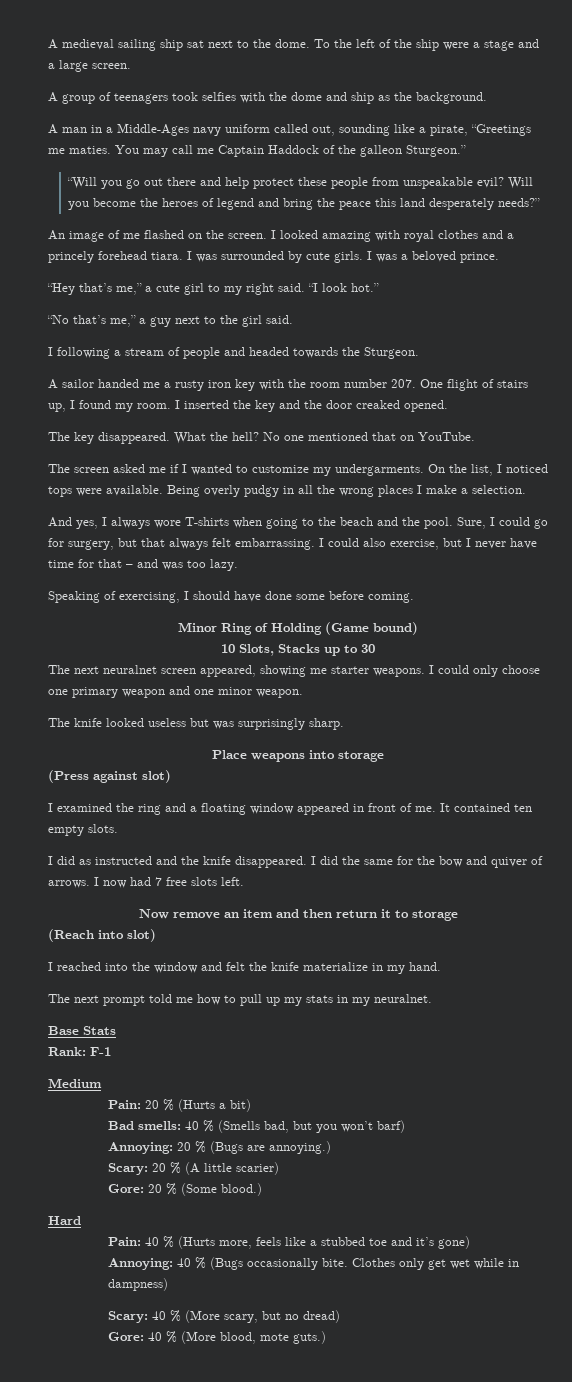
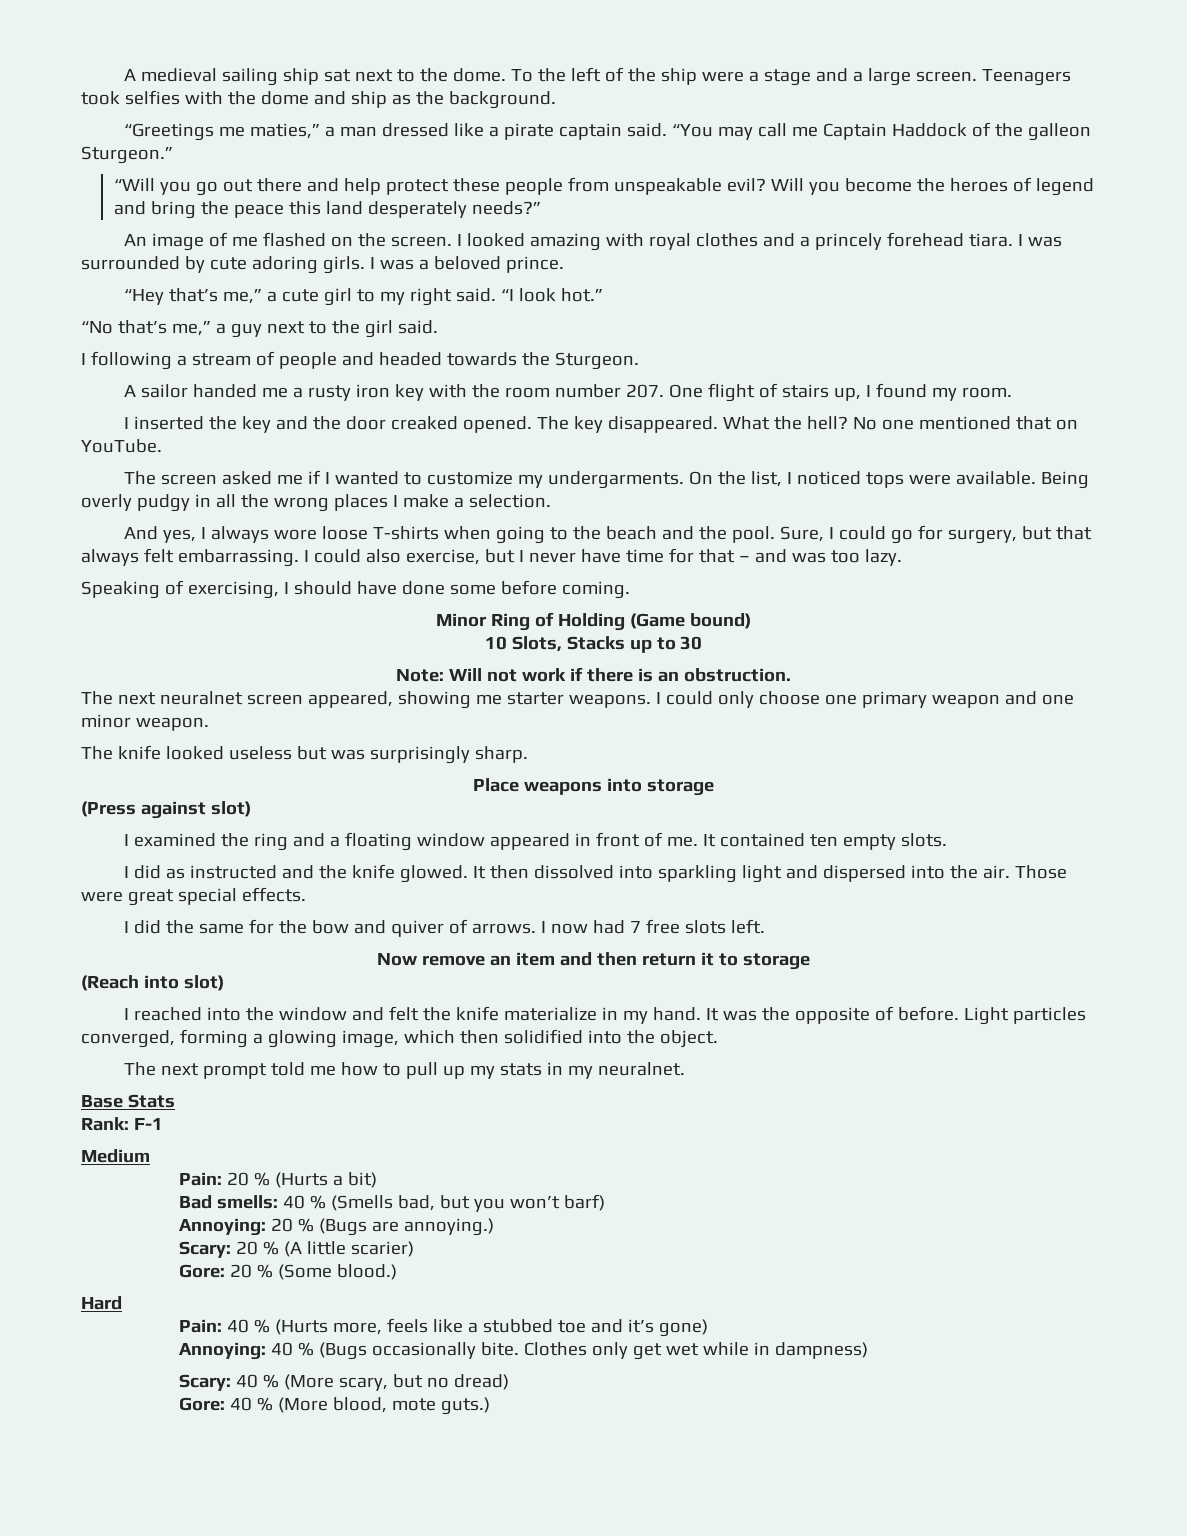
[48,92,168,104] // A group of teenagers -> [982,69,1072,86] Teenagers
[48,123,531,136] [48,145,139,154] A man in a Middle-Ages navy uniform called out, sounding like a pirate, “Greetings me maties. You -> [124,123,714,141] “Greetings me maties,” a man dressed like a pirate captain said. “You
(330, 256) none -> [251,256,318,274] adoring
(171, 406) none -> (1013, 392) //
(448, 406) // -> (533, 424) none
(181, 524) none -> [322,526,369,540] loose
(375, 648) none -> [396,667,791,682] // Note: Will not work if there is an obstruction.
[235,856,307,868] disappeared. -> [400,865,1068,883] [81,887,306,906] glowed. It then dissolved into sparkling light and dispersed into the air. Those were great special effects. //
(441, 966) none -> [706,1006,1087,1025] [81,1029,718,1048] It was the opposite of before. Light particles converged, forming a glowing image, which then solidified into the object.

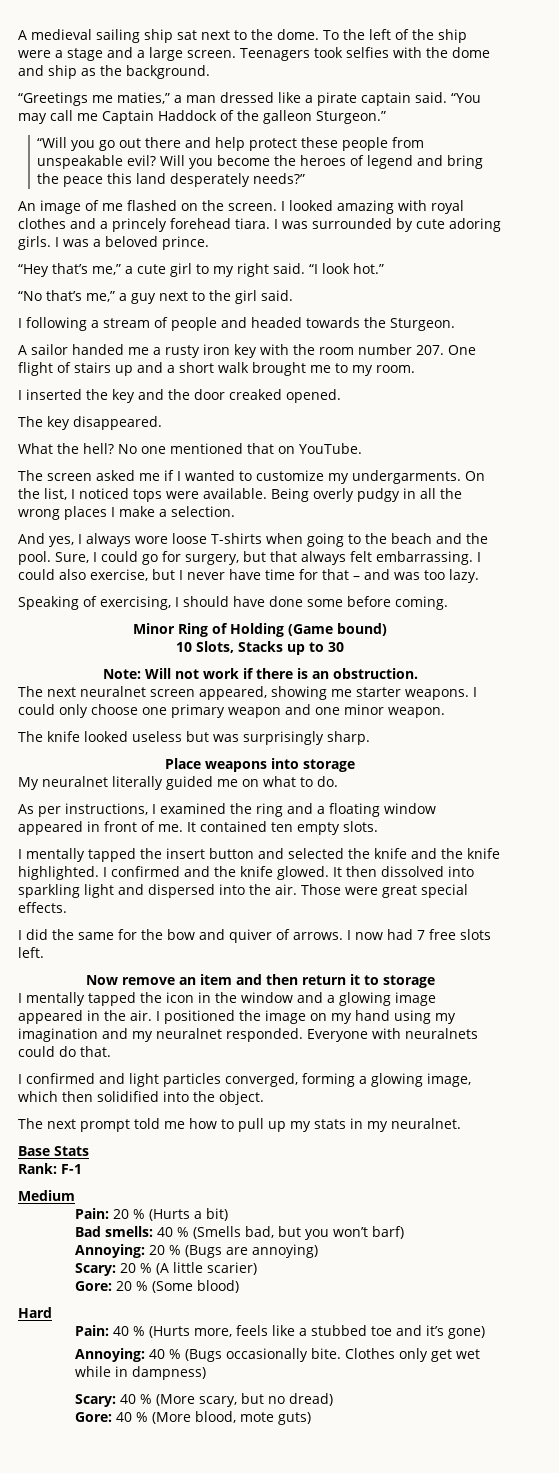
[834,383,928,401] up, I found -> [115,362,348,376] up and a short walk brought me to
(533, 424) none -> (341, 396) //
(719, 424) none -> (162, 423) //
[81,801,251,819] (Press against slot) // -> [18,776,338,790] [18,803,148,817] My neuralnet literally guided me on what to do. // As per instructions,
[134,865,278,879] did as instructed -> [26,848,500,862] [18,866,180,880] mentally tapped the insert button and selected the knife and the knife highlighted. I confirmed
[81,975,224,991] [124,1006,1010,1025] (Reach into slot) // I reached into the window and felt the knife materialize in my hand. It was the opposite of before. Light -> [18,992,436,1006] [18,1010,456,1024] [18,1028,478,1042] [18,1046,111,1057] [18,1073,159,1087] I mentally tapped the icon in the window and a glowing image appeared in the air. I positioned the image on my hand using my imagination and my neuralnet responded. Everyone with neuralnets could do that. // I confirmed and light
[403,1218,494,1236] annoying.) -> [252,1244,319,1258] annoying)
[336,1264,397,1280] blood.) -> [197,1280,240,1293] blood)
[440,1397,490,1415] guts.) -> [278,1412,312,1425] guts)

